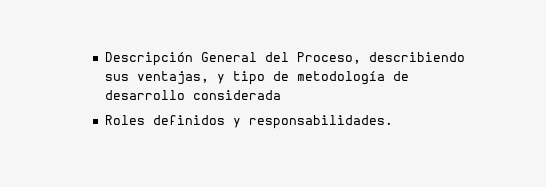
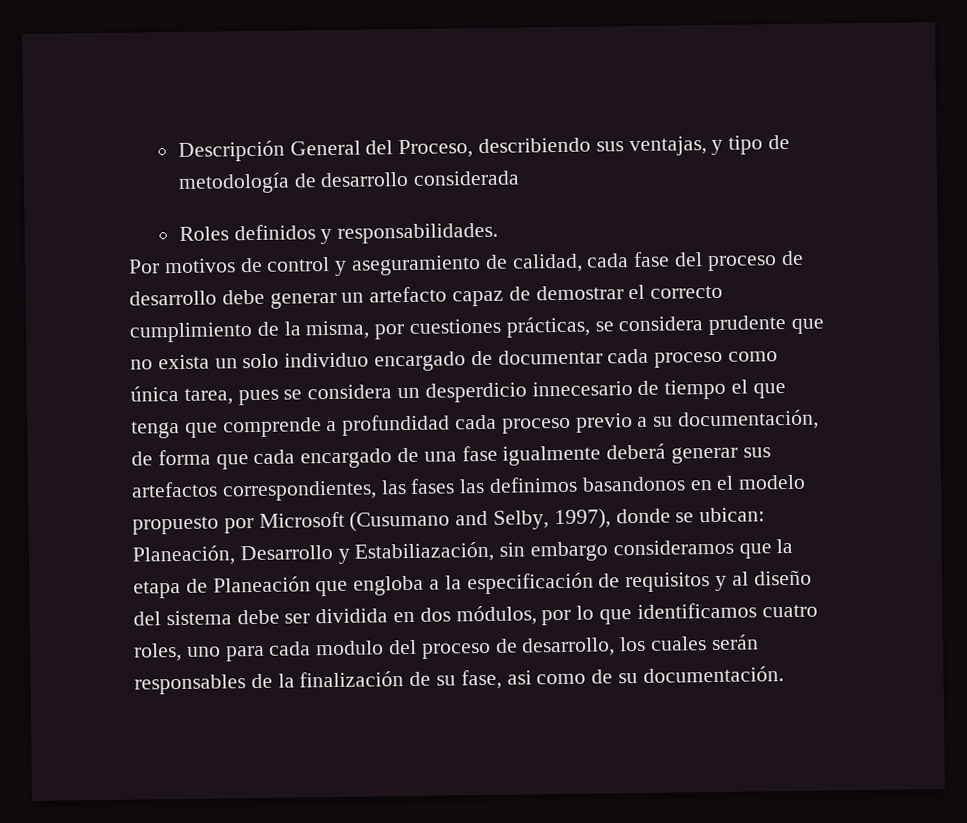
(393, 122) none -> [128,250,804,276] [129,284,724,309] [129,315,826,343] [130,348,779,372] [130,379,786,406] [131,409,820,439] [131,443,771,470] [131,474,807,502] [132,507,766,535] [132,538,794,566] [133,569,812,599] [133,602,818,626] [134,634,759,662] [134,666,784,695] // Por motivos de control y aseguramiento de calidad, cada fase del proceso de desarrollo debe generar un artefacto capaz de demostrar el correcto cumplimiento de la misma, por cuestiones prácticas, se considera prudente que no exista un solo individuo encargado de documentar cada proceso como única tarea, pues se considera un desperdicio innecesario de tiempo el que tenga que comprende a profundidad cada proceso previo a su documentación, de forma que cada encargado de una fase igualmente deberá generar sus artefactos correspondientes, las fases las definimos basandonos en el modelo propuesto por Microsoft (Cusumano and Selby, 1997), donde se ubican: Planeación, Desarrollo y Estabiliazación, sin embargo consideramos que la etapa de Planeación que engloba a la especificación de requisitos y al diseño del sistema debe ser dividida en dos módulos, por lo que identificamos cuatro roles, uno para cada modulo del proceso de desarrollo, los cuales serán responsables de la finalización de su fase, asi como de su documentación.

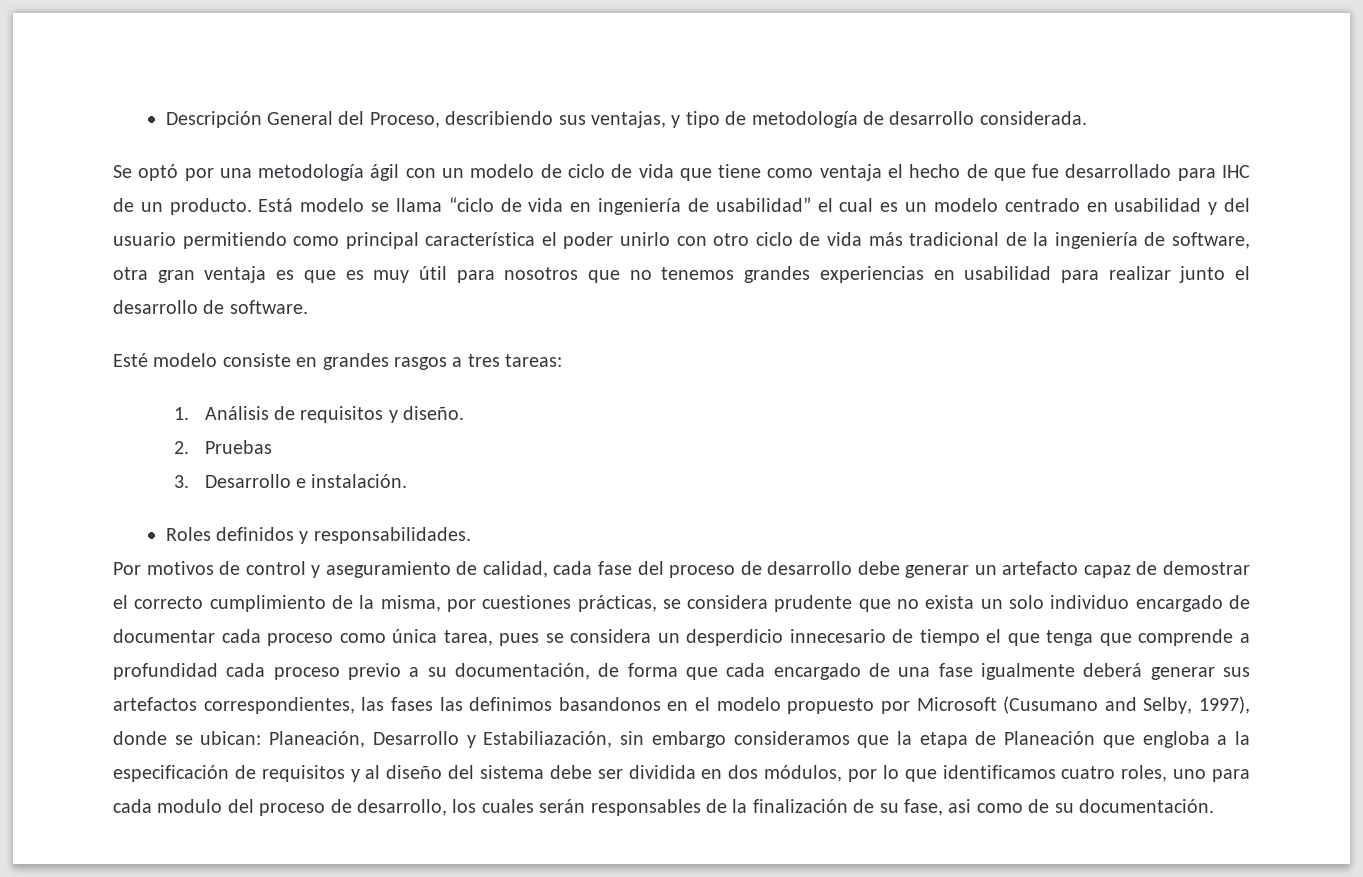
[413,170,521,186] considerada -> [979,111,1087,125] [113,164,1250,181] [113,197,1251,215] [113,232,1250,249] [113,266,1251,283] [113,300,308,314] [113,353,563,370] [174,406,465,423] [174,440,272,454] [174,474,408,488] considerada. // Se optó por una metodología ágil con un modelo de ciclo de vida que tiene como ventaja el hecho de que fue desarrollado para IHC de un producto. Está modelo se llama “ciclo de vida en ingeniería de usabilidad” el cual es un modelo centrado en usabilidad y del usuario permitiendo como principal característica el poder unirlo con otro ciclo de vida más tradicional de la ingeniería de software, otra gran ventaja es que es muy útil para nosotros que no tenemos grandes experiencias en usabilidad para realizar junto el desarrollo de software. // Esté modelo consiste en grandes rasgos a tres tareas: // 1. Análisis de requisitos y diseño. // 2. Pruebas // 3. Desarrollo e instalación.

